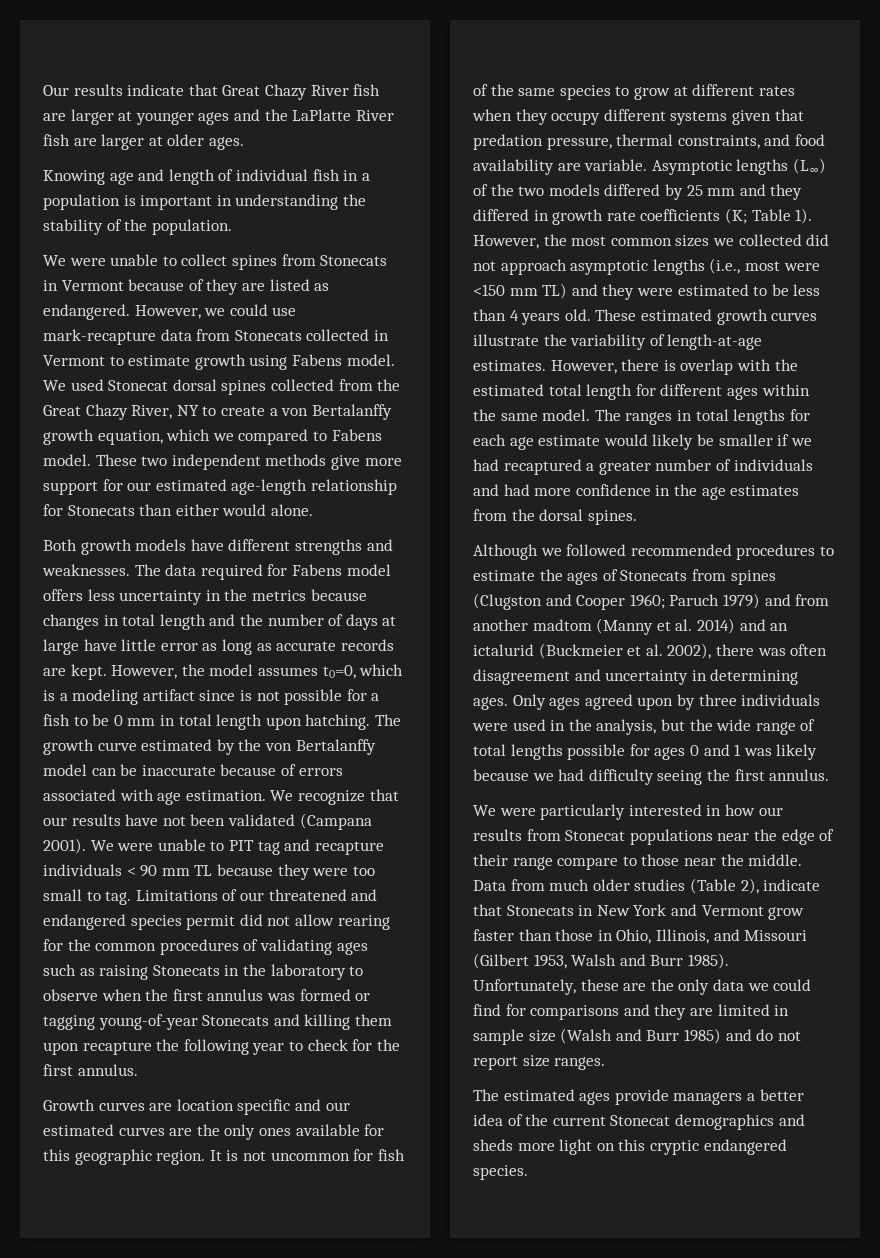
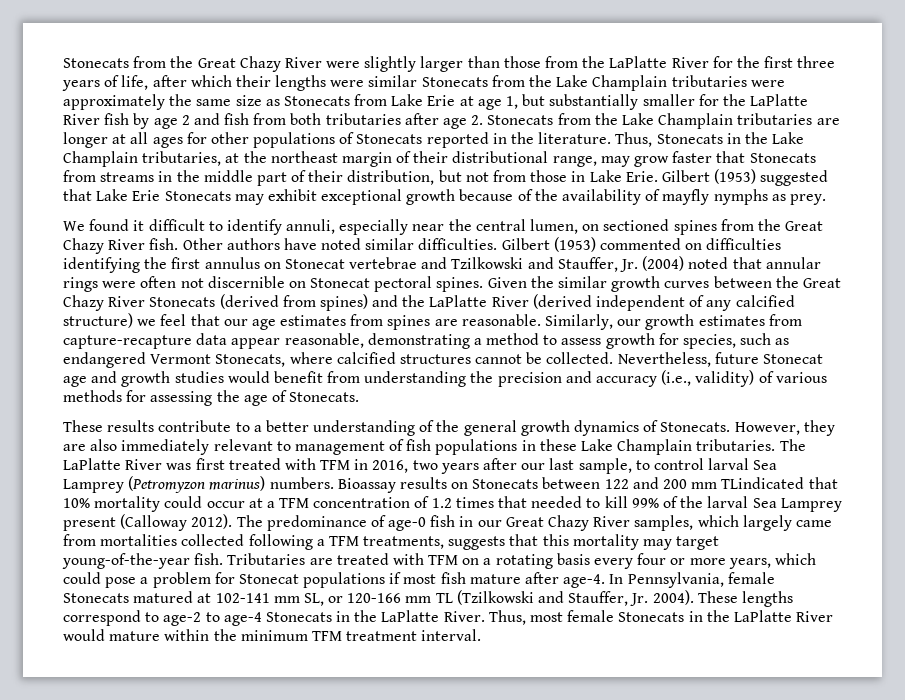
[43,84,381,100] [43,109,394,125] [43,134,244,150] [43,169,370,185] [43,194,366,210] [43,219,232,235] [43,254,388,270] [43,279,330,295] [43,304,297,320] [43,329,389,345] [43,354,395,370] [43,379,401,395] [43,404,392,420] [43,429,382,445] [43,454,402,470] [43,479,397,495] [43,504,313,516] [43,539,393,555] [42,564,391,580] [43,589,367,605] [43,614,397,630] [43,639,394,655] [43,664,404,680] [43,689,380,705] [43,714,401,730] [43,739,376,755] [43,764,343,776] [43,789,399,805] [43,813,372,830] [43,838,384,855] [43,864,375,880] [43,889,378,905] [43,914,390,930] [43,939,368,955] [43,964,364,980] [43,989,371,1001] [43,1014,392,1030] [43,1039,400,1055] [43,1064,138,1076] [43,1099,350,1115] [43,1124,385,1140] [43,1149,405,1165] [473,84,795,100] [472,109,804,125] [473,134,825,150] [473,158,826,175] [473,184,803,200] [473,208,813,225] [473,234,830,249] [473,258,820,275] [473,283,821,300] [473,309,818,325] [473,334,763,350] [473,359,798,375] [473,384,810,400] [473,409,810,425] [473,434,812,450] [473,459,813,475] [473,484,800,500] [473,509,637,525] [473,544,834,560] [473,569,776,585] [473,593,830,610] [473,618,789,635] [473,643,828,659] [473,669,799,685] [473,694,821,710] [472,719,816,735] [473,744,818,760] [473,769,830,785] [473,804,783,820] [473,829,835,845] [473,854,803,870] [473,878,821,894] [473,904,805,920] [473,929,808,944] [473,953,729,969] [473,979,812,995] [473,1004,790,1020] [473,1028,801,1045] [473,1055,606,1070] [473,1089,804,1105] [473,1114,805,1130] [473,1139,787,1155] [473,1165,528,1180] Our results indicate that Great Chazy River fish are larger at younger ages and the LaPlatte River fish are larger at older ages. // Knowing age and length of individual fish in a population is important in understanding the stability of the population. // We were unable to collect spines from Stonecats in Vermont because of they are listed as endangered. However, we could use mark-recapture data from Stonecats collected in Vermont to estimate growth using Fabens model. We used Stonecat dorsal spines collected from the Great Chazy River, NY to create a von Bertalanffy growth equation, which we compared to Fabens model. These two independent methods give more support for our estimated age-length relationship for Stonecats than either would alone. // Both growth models have different strengths and weaknesses. The data required for Fabens model offers less uncertainty in the metrics because changes in total length and the number of days at large have little error as long as accurate records are kept. However, the model assumes t0=0, which is a modeling artifact since is not possible for a fish to be 0 mm in total length upon hatching. The growth curve estimated by the von Bertalanffy model can be inaccurate because of errors associated with age estimation. We recognize that our results have not been validated (Campana 2001). We were unable to PIT tag and recapture individuals < 90 mm TL because they were too small to tag. Limitations of our threatened and endangered species permit did not allow rearing for the common procedures of validating ages such as raising Stonecats in the laboratory to observe when the first annulus was formed or tagging young-of-year Stonecats and killing them upon recapture the following year to check for the first annulus. // Growth curves are location specific and our estimated curves are the only ones available for this geographic region. It is not uncommon for fish of the same species to grow at different rates when they occupy different systems given that predation pressure, thermal constraints, and food availability are variable. Asymptotic lengths (L∞) of the two models differed by 25 mm and they differed in growth rate coefficients (K; Table 1). However, the most common sizes we collected did not approach asymptotic lengths (i.e., most were <150 mm TL) and they were estimated to be less than 4 years old. These estimated growth curves illustrate the variability of length-at-age estimates. However, there is overlap with the estimated total length for different ages within the same model. The ranges in total lengths for each age estimate would likely be smaller if we had recaptured a greater number of individuals and had more confidence in the age estimates from the dorsal spines. // Although we followed recommended procedures to estimate the ages of Stonecats from spines (Clugston and Cooper 1960; Paruch 1979) and from another madtom (Manny et al. 2014) and an ictalurid (Buckmeier et al. 2002), there was often disagreement and uncertainty in determining ages. Only ages agreed upon by three individuals were used in the analysis, but the wide range of total lengths possible for ages 0 and 1 was likely because we had difficulty seeing the first annulus. // We were particularly interested in how our results from Stonecat populations near the edge of their range compare to those near the middle. Data from much older studies (Table 2), indicate that Stonecats in New York and Vermont grow faster than those in Ohio, Illinois, and Missouri (Gilbert 1953, Walsh and Burr 1985). Unfortunately, these are the only data we could find for comparisons and they are limited in sample size (Walsh and Burr 1985) and do not report size ranges. // The estimated ages provide managers a better idea of the current Stonecat demographics and sheds more light on this cryptic endangered species. -> [63,56,836,72] [62,75,785,91] [63,94,809,110] [63,113,840,129] [63,132,805,148] [63,151,816,167] [63,169,829,186] [63,189,826,205] [63,219,824,235] [63,237,782,254] [63,256,821,273] [63,276,841,292] [63,294,795,311] [63,313,802,330] [63,333,790,349] [63,352,824,368] [63,370,827,387] [63,390,360,406] [63,420,835,436] [63,439,806,455] [63,458,778,474] [63,476,838,493] [63,496,842,512] [63,514,832,531] [63,534,720,550] [62,553,816,569] [63,572,775,588] [63,590,793,607] [63,610,834,626] [63,629,482,641] Stonecats from the Great Chazy River were slightly larger than those from the LaPlatte River for the first three years of life, after which their lengths were similar Stonecats from the Lake Champlain tributaries were approximately the same size as Stonecats from Lake Erie at age 1, but substantially smaller for the LaPlatte River fish by age 2 and fish from both tributaries after age 2. Stonecats from the Lake Champlain tributaries are longer at all ages for other populations of Stonecats reported in the literature. Thus, Stonecats in the Lake Champlain tributaries, at the northeast margin of their distributional range, may grow faster that Stonecats from streams in the middle part of their distribution, but not from those in Lake Erie. Gilbert (1953) suggested that Lake Erie Stonecats may exhibit exceptional growth because of the availability of mayfly nymphs as prey. // We found it difficult to identify annuli, especially near the central lumen, on sectioned spines from the Great Chazy River fish. Other authors have noted similar difficulties. Gilbert (1953) commented on difficulties identifying the first annulus on Stonecat vertebrae and Tzilkowski and Stauffer, Jr. (2004) noted that annular rings were often not discernible on Stonecat pectoral spines. Given the similar growth curves between the Great Chazy River Stonecats (derived from spines) and the LaPlatte River (derived independent of any calcified structure) we feel that our age estimates from spines are reasonable. Similarly, our growth estimates from capture-recapture data appear reasonable, demonstrating a method to assess growth for species, such as endangered Vermont Stonecats, where calcified structures cannot be collected. Nevertheless, future Stonecat age and growth studies would benefit from understanding the precision and accuracy (i.e., validity) of various methods for assessing the age of Stonecats. // These results contribute to a better understanding of the general growth dynamics of Stonecats. However, they are also immediately relevant to management of fish populations in these Lake Champlain tributaries. The LaPlatte River was first treated with TFM in 2016, two years after our last sample, to control larval Sea Lamprey (Petromyzon marinus) numbers. Bioassay results on Stonecats between 122 and 200 mm TLindicated that 10% mortality could occur at a TFM concentration of 1.2 times that needed to kill 99% of the larval Sea Lamprey present (Calloway 2012). The predominance of age-0 fish in our Great Chazy River samples, which largely came from mortalities collected following a TFM treatments, suggests that this mortality may target young-of-the-year fish. Tributaries are treated with TFM on a rotating basis every four or more years, which could pose a problem for Stonecat populations if most fish mature after age-4. In Pennsylvania, female Stonecats matured at 102-141 mm SL, or 120-166 mm TL (Tzilkowski and Stauffer, Jr. 2004). These lengths correspond to age-2 to age-4 Stonecats in the LaPlatte River. Thus, most female Stonecats in the LaPlatte River would mature within the minimum TFM treatment interval.

